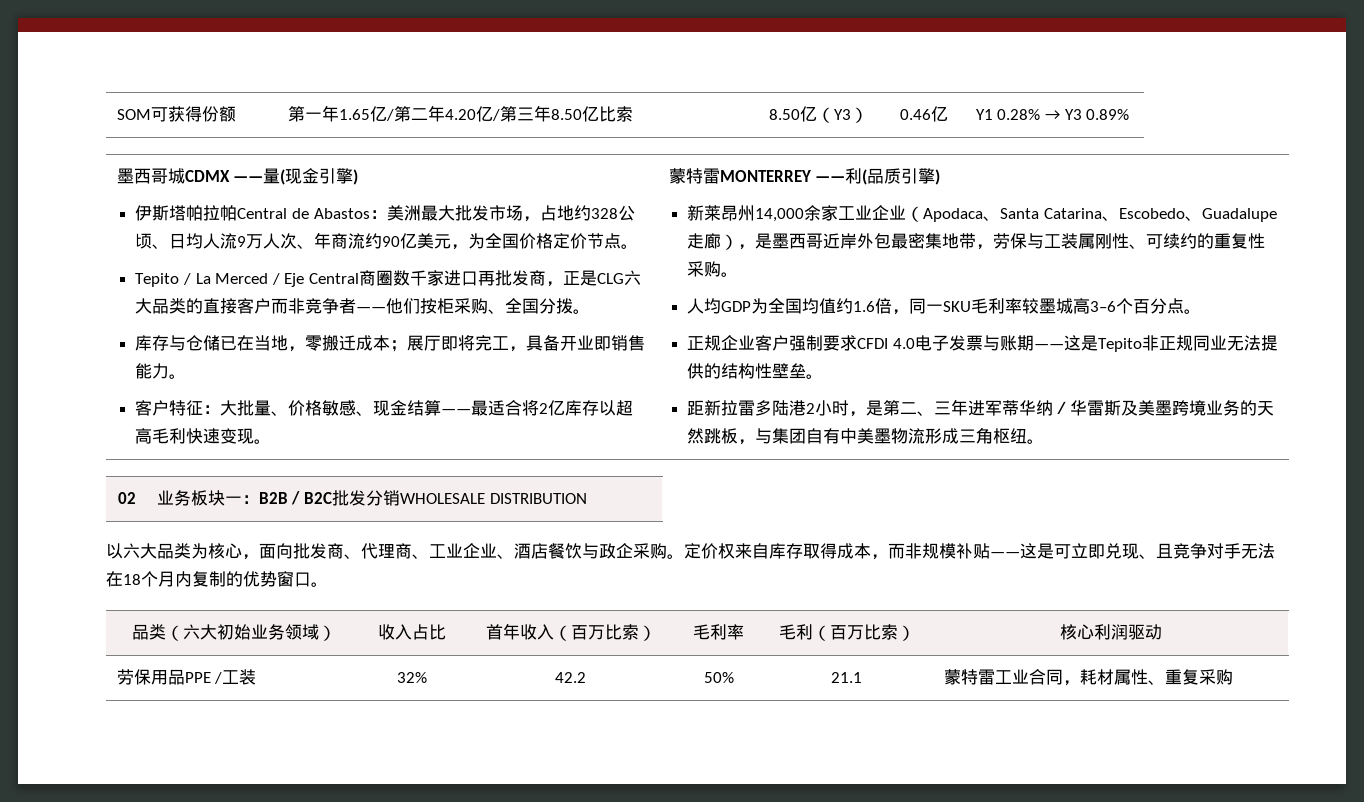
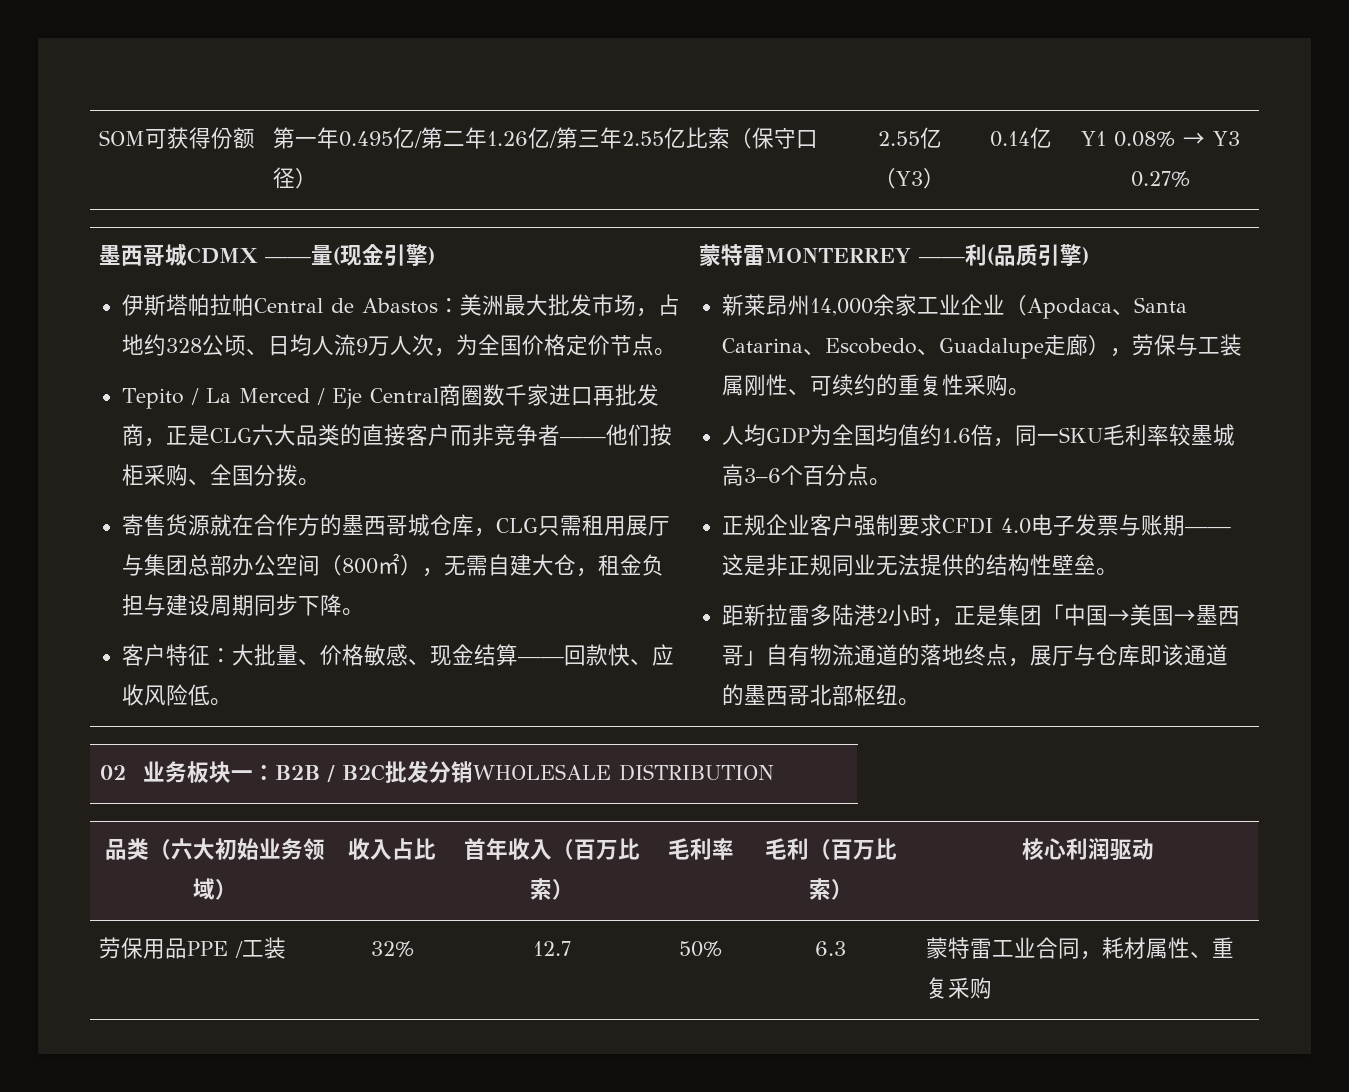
[338,109,370,120] 1.65 -> [338,131,393,147] 0.495
[444,109,476,120] 4.20 -> [486,131,528,146] 1.26
[550,109,582,120] 8.50 -> [621,131,664,146] 2.55
[769,109,800,120] | 8.50 -> [729,127,818,149] [272,167,317,189] [877,131,920,146] （保守口径） | 2.55
[899,109,931,120] 0.46 -> [990,131,1030,147] 0.14
[997,109,1041,120] 0.28% -> [1113,131,1175,147] 0.08%
[1086,109,1130,120] 0.89% -> [1130,171,1190,187] 0.27%
[297,232,452,249] 、年商流约90亿美元 -> (435, 345) none
[135,335,646,352] [135,363,170,379] 库存与仓储已在当地，零搬迁成本；展厅即将完工，具备开业即销售能力 -> [122,514,671,537] [122,553,665,577] [122,594,343,616] 寄售货源就在合作方的墨西哥城仓库，CLG只需租用展厅与集团总部办公空间（800㎡），无需自建大仓，租金负担与建设周期同步下降
[471,400,634,416] [135,428,255,444] 最适合将2亿库存以超高毛利快速变现 -> [564,644,675,666] [122,684,211,706] 回款快、应收风险低
[755,233,994,250] 是墨西哥近岸外包最密集地带， -> (1133, 352) none
[1098,338,1143,352] Tepito -> (767, 565) none
[866,399,1275,416] [687,427,994,445] 是第二、三年进军蒂华纳／华雷斯及美墨跨境业务的天然跳板，与集团自有中美墨物流形成三角 -> [954,604,1241,626] [722,644,1229,667] [722,684,855,706] 正是集团「中国→美国→墨西哥」自有物流通道的落地终点，展厅与仓库即该通道的墨西哥北部
[106,543,1275,560] [106,571,328,587] // 以六大品类为核心，面向批发商、代理商、工业企业、酒店餐饮与政企采购。定价权来自库存取得成本，而非规模补贴——这是可立即兑现、且竞争对手无法在18个月内复制的优势窗口。 -> (774, 772) none
[555,672,586,683] 42.2 -> [532,941,571,956] 12.7
[831,672,862,683] 21.1 -> [815,941,846,956] 6.3

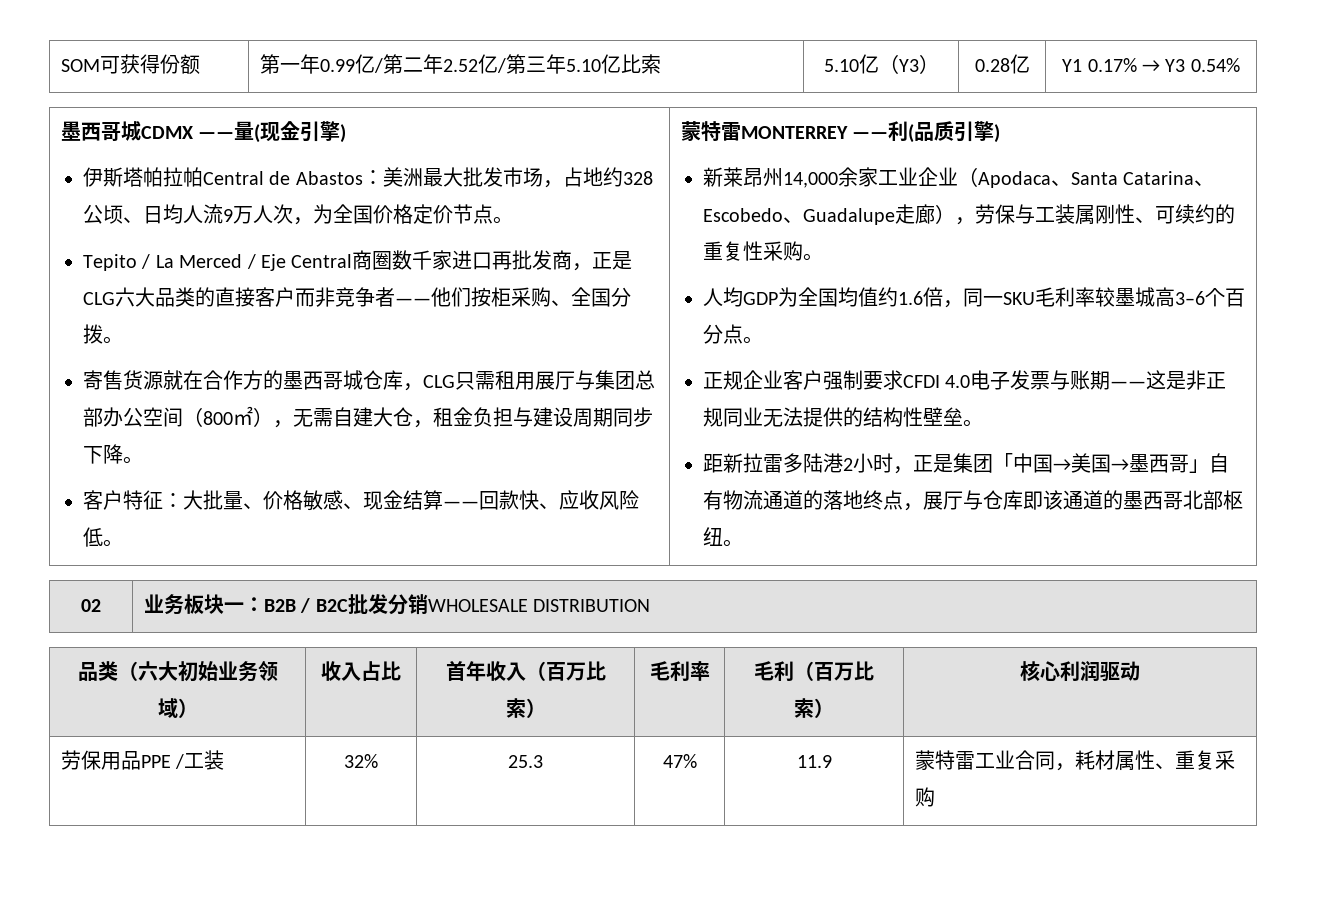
[338,131,393,147] 0.495 -> [319,59,355,72] 0.99
[486,131,528,146] 1.26 -> [442,59,478,72] 2.52
[621,131,664,146] 2.55 -> [565,59,601,72] 5.10
[729,127,818,149] [272,167,317,189] [877,131,920,146] （保守口径） | 2.55 -> [823,59,859,72] | 5.10
[990,131,1030,147] 0.14 -> [974,58,1010,72] 0.28
[1113,131,1175,147] 0.08% -> [1087,58,1137,72] 0.17%
[1130,171,1190,187] 0.27% -> [1190,58,1240,72] 0.54%
[532,941,571,956] [679,941,722,957] [815,941,846,956] 12.7 | 50% | 6.3 -> [508,755,543,768] [662,754,697,768] [796,755,832,768] 25.3 | 47% | 11.9

